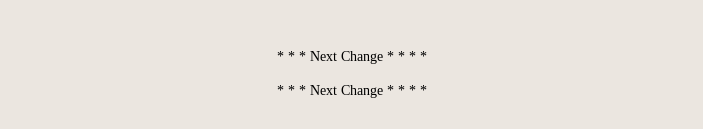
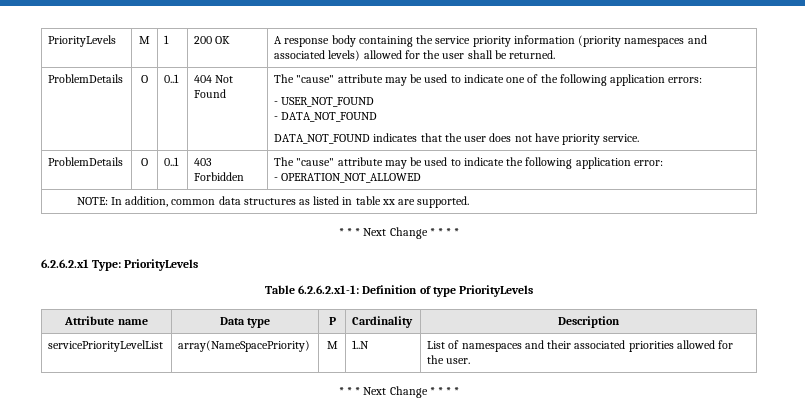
[276,51,427,64] * * * Next Change * * * * -> [48,35,117,47] [139,36,150,44] [164,35,170,44] [194,36,231,44] [274,35,707,47] [274,50,556,61] [48,74,124,83] [141,75,148,83] [164,74,180,83] [194,75,234,83] [194,89,227,98] [274,74,703,86] [274,97,375,107] [274,112,378,122] [274,133,640,145] [48,157,124,166] [141,158,148,166] [164,157,180,166] [194,158,213,166] [194,172,245,181] [274,157,663,169] [274,173,422,183] [76,196,470,208] [338,227,460,239] [41,259,199,271] [264,285,534,297] [64,316,148,325] [219,317,271,328] [328,317,336,325] [352,316,414,328] [558,316,620,328] [48,340,164,352] [178,340,311,352] [326,341,338,349] [352,340,370,349] [427,340,734,352] [427,355,471,364] PriorityLevels | M | 1 | 200 OK | A response body containing the service priority information (priority namespaces and associated levels) allowed for the user shall be returned. // ProblemDetails | O | 0..1 | 404 Not Found | The "cause" attribute may be used to indicate one of the following application errors: // - USER_NOT_FOUND // - DATA_NOT_FOUND // DATA_NOT_FOUND indicates that the user does not have priority service. // ProblemDetails | O | 0..1 | 403 Forbidden | The "cause" attribute may be used to indicate the following application error: // - OPERATION_NOT_ALLOWED // NOTE: In addition, common data structures as listed in table xx are supported. // * * * Next Change * * * * // 6.2.6.2.x1 Type: PriorityLevels // Table 6.2.6.2.x1-1: Definition of type PriorityLevels // Attribute name | Data type | P | Cardinality | Description // servicePriorityLevelList | array(NameSpacePriority) | M | 1..N | List of namespaces and their associated priorities allowed for the user.

